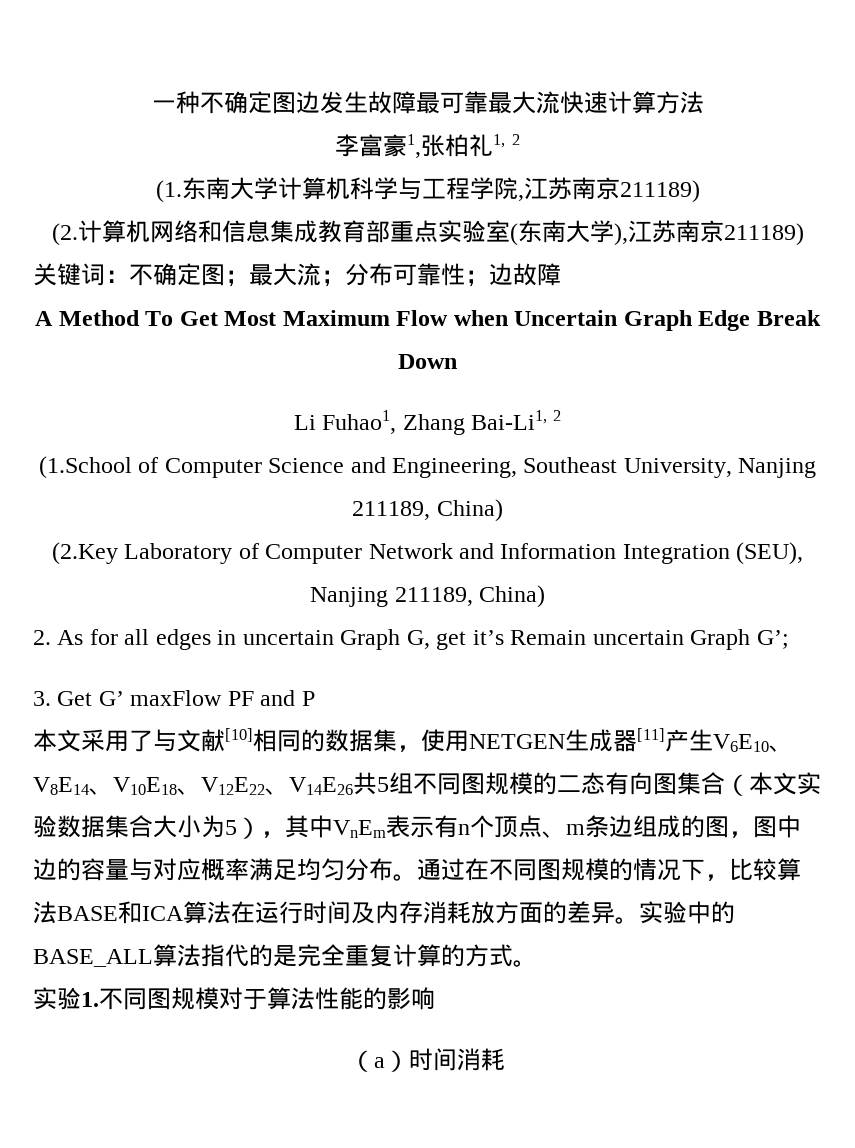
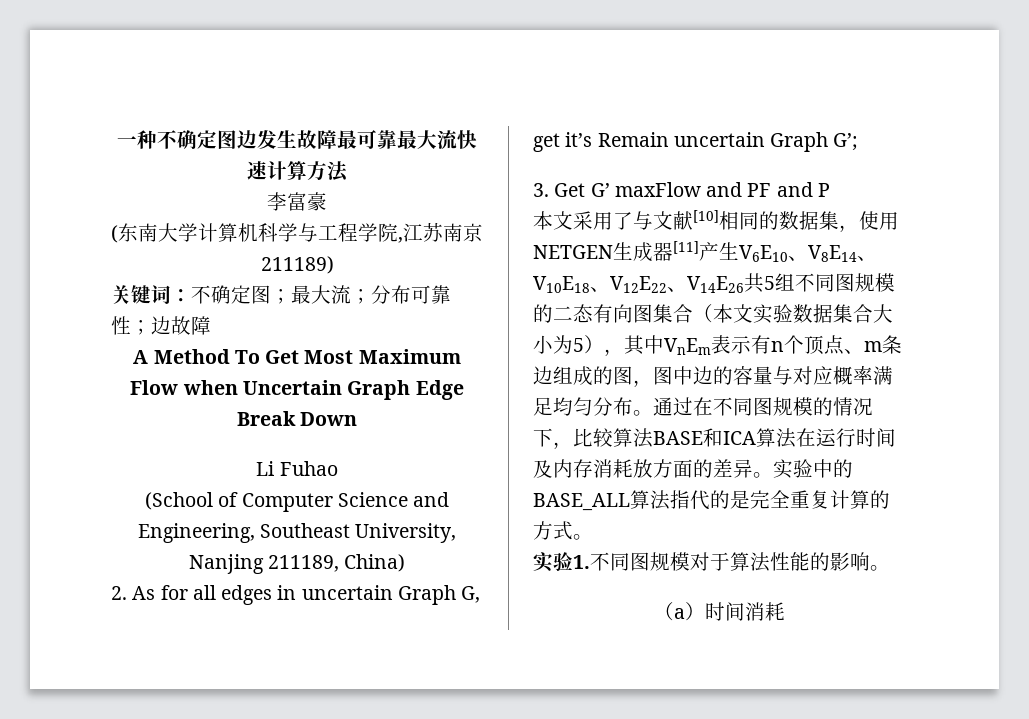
[407,134,520,158] [155,180,182,203] 1,张柏礼1, 2 // (1. -> [111,225,118,243] // (
[51,220,804,246] // (2.计算机网络和信息集成教育部重点实验室(东南大学),江苏南京211189) -> (334, 265) none
[322,410,562,435] [38,456,132,479] Fuhao1, Zhang Bai-Li1, 2 // (1.School -> [279,461,338,476] [144,492,213,510] Fuhao // (School
[51,542,804,565] [310,585,545,608] // (2.Key Laboratory of Computer Network and Information Integration (SEU), Nanjing 211189, China) -> (406, 563) none
(223, 698) none -> [706,182,743,197] and
(435, 998) none -> [870,565,890,571] 。

